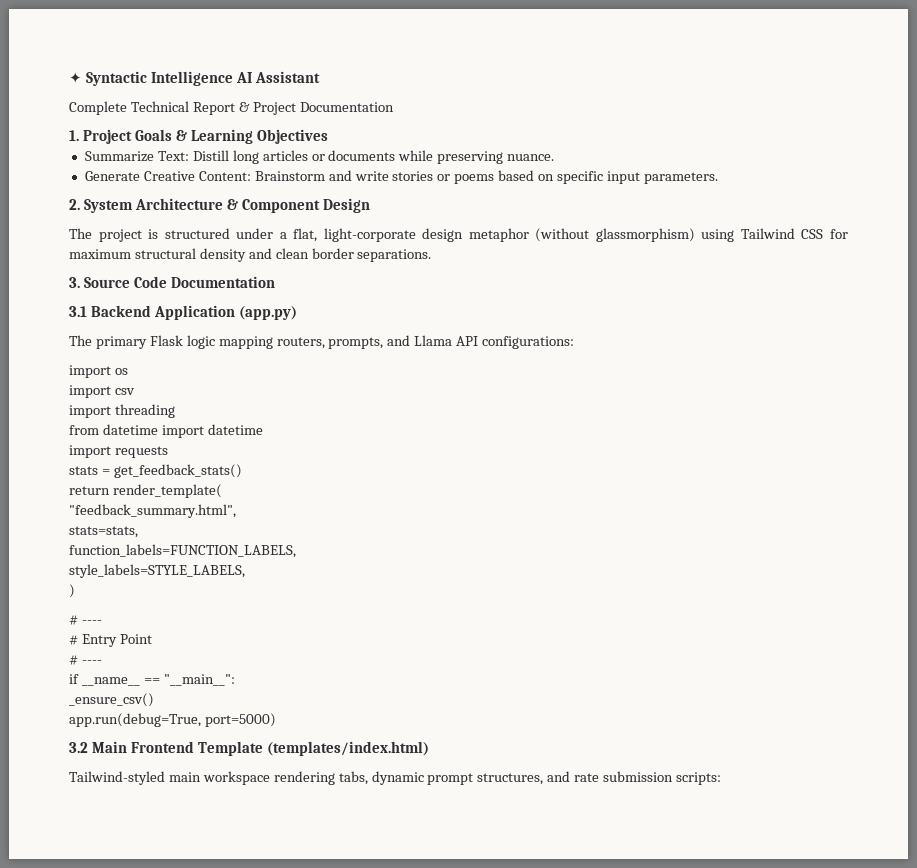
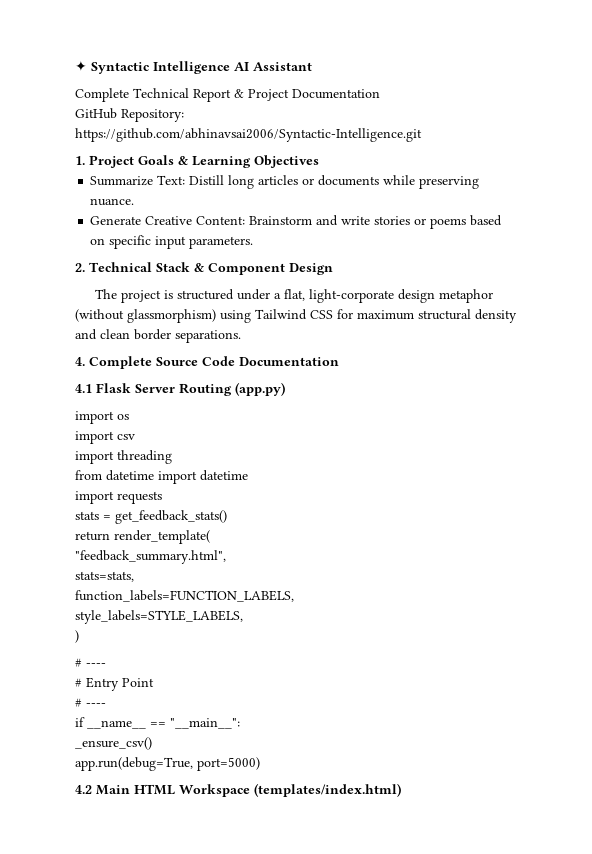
(394, 107) none -> [75,108,184,122] [75,128,422,142] // GitHub Repository: https://github.com/abhinavsai2006/Syntactic-Intelligence.git
[83,198,223,213] System Architecture -> [89,262,190,272] Technical Stack
[69,277,80,288] 3. -> [75,356,152,369] 4. Complete
[69,305,297,320] [69,335,575,349] 3.1 Backend Application (app.py) // The primary Flask logic mapping routers, prompts, and Llama API configurations: -> [75,382,285,396] 4.1 Flask Server Routing (app.py)
[69,741,429,756] [69,771,722,785] 3.2 Main Frontend Template (templates/index.html) // Tailwind-styled main workspace rendering tabs, dynamic prompt structures, and rate submission scripts: -> [75,783,401,797] 4.2 Main HTML Workspace (templates/index.html)

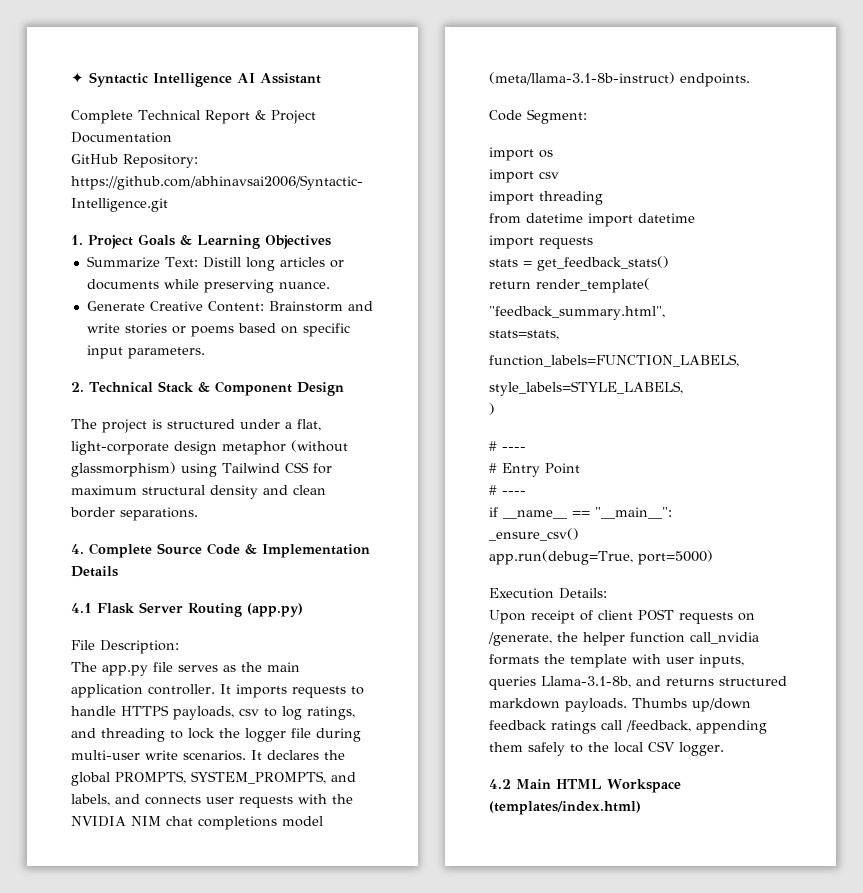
[239,357,339,366] Documentation -> [245,544,370,558] [71,566,118,577] & Implementation Details
(285, 389) none -> [71,640,179,654] [71,662,300,676] [71,684,364,698] [71,705,355,720] [71,728,361,742] [71,750,345,761] [71,771,356,786] [71,794,353,808] [71,816,323,830] [489,72,750,87] [489,109,587,124] // File Description: // The app.py file serves as the main application controller. It imports requests to handle HTTPS payloads, csv to log ratings, and threading to lock the logger file during multi-user write scenarios. It declares the global PROMPTS, SYSTEM_PROMPTS, and labels, and connects user requests with the NVIDIA NIM chat completions model (meta/llama-3.1-8b-instruct) endpoints. // Code Segment:
(260, 764) none -> [489,588,607,599] [489,609,755,624] [488,632,759,646] [489,654,744,668] [489,676,787,690] [489,698,751,712] [489,720,767,734] [489,741,724,756] // Execution Details: // Upon receipt of client POST requests on /generate, the helper function call_nvidia formats the template with user inputs, queries Llama-3.1-8b, and returns structured markdown payloads. Thumbs up/down feedback ratings call /feedback, appending them safely to the local CSV logger.

